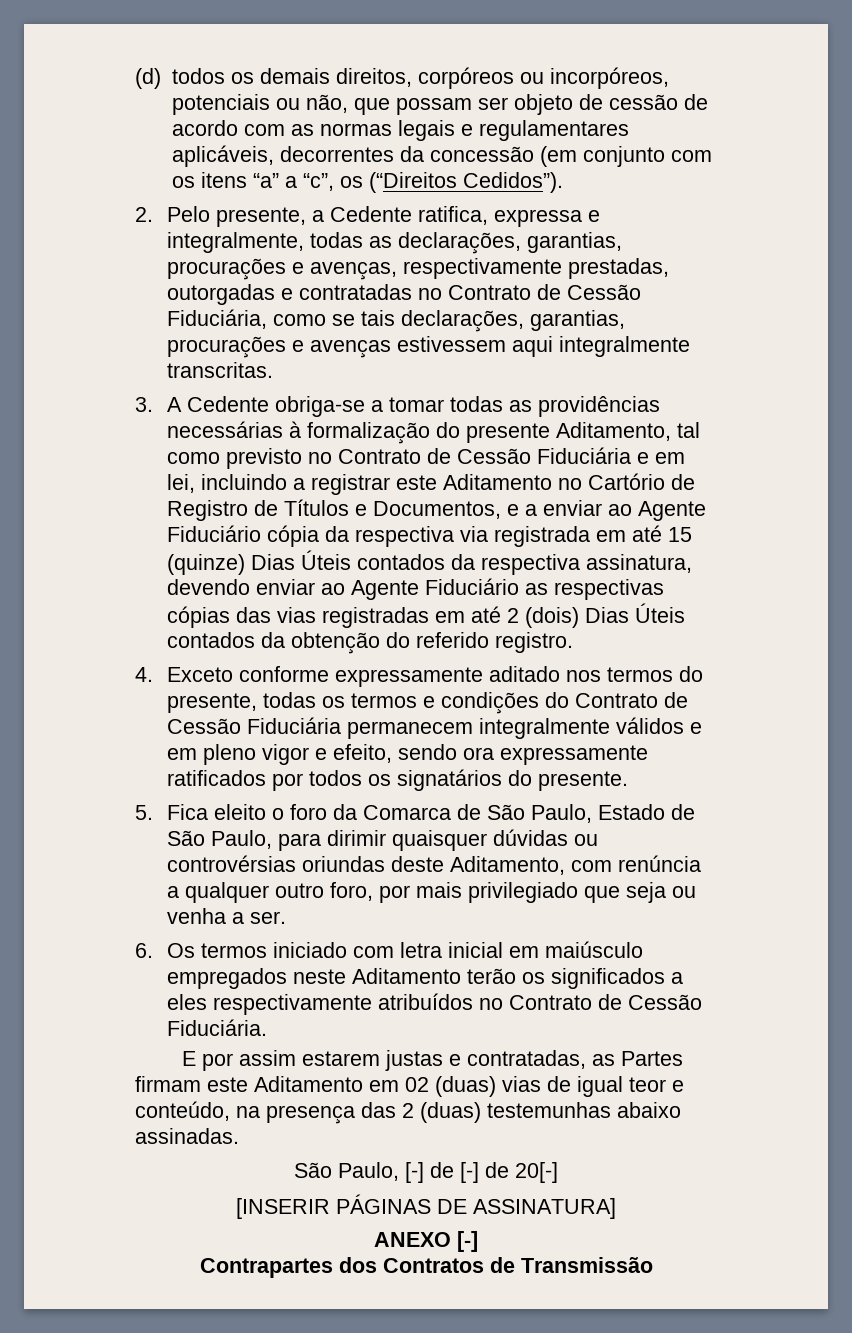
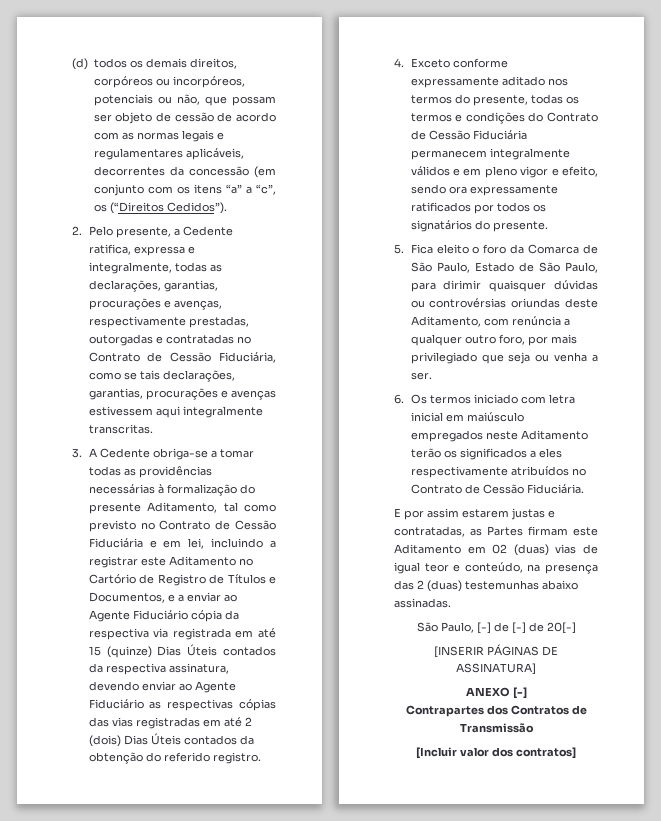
(653, 1265) none -> [416,747,576,759] // [Incluir valor dos contratos]

